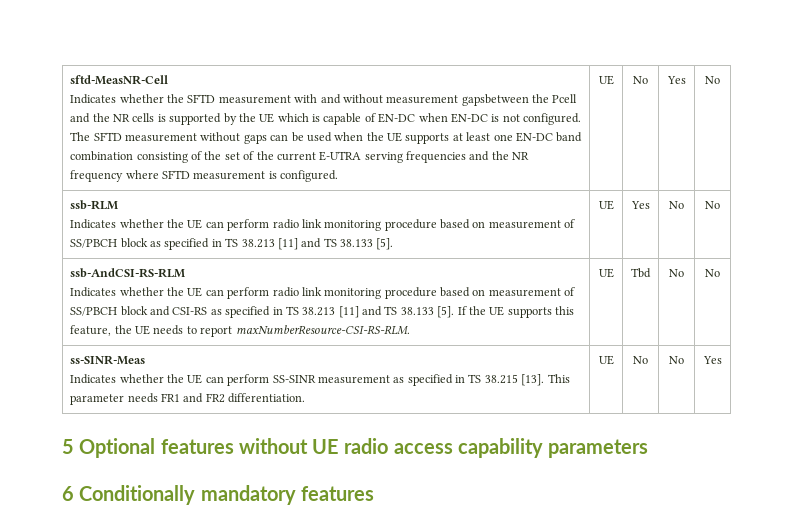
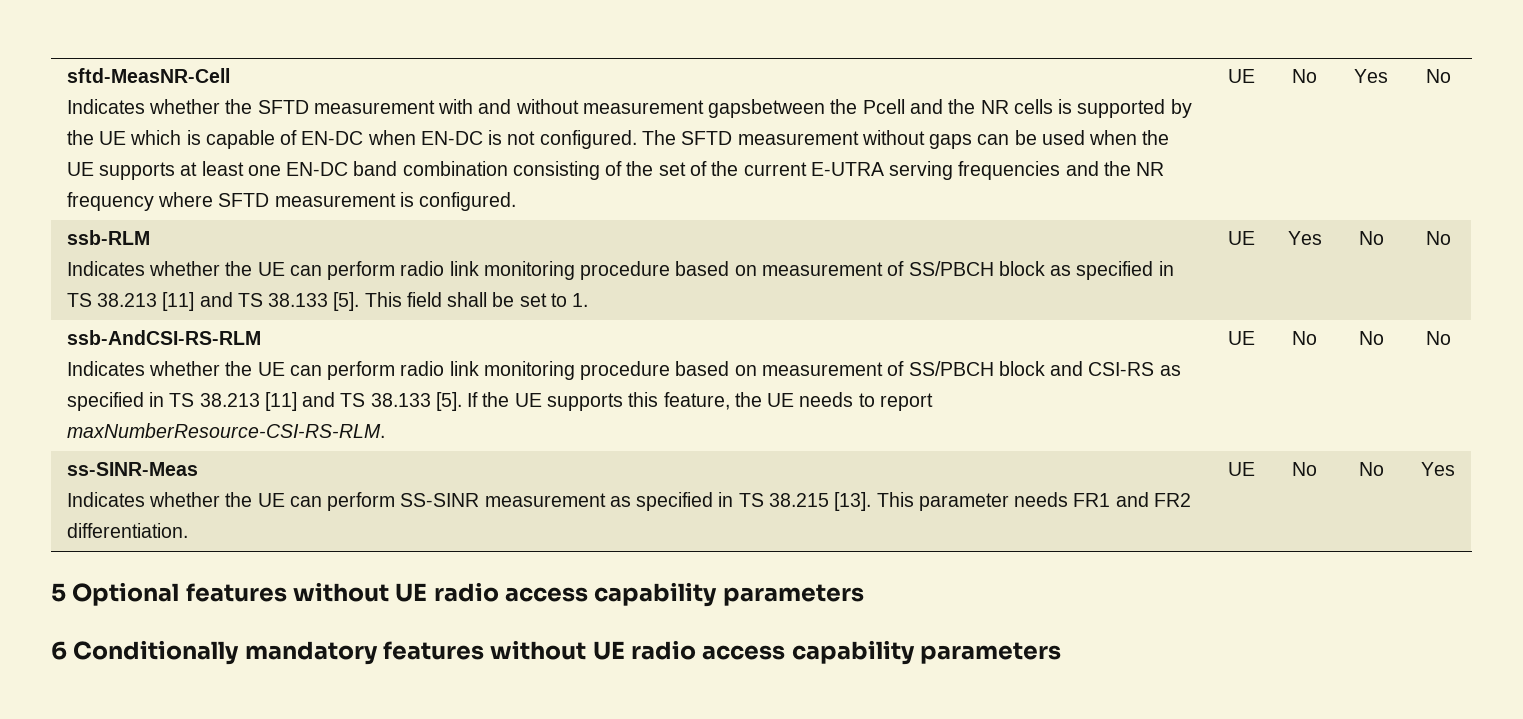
(394, 244) none -> [364,292,589,307] This field shall be set to 1.
[631,268,651,278] Tbd -> [1292,331,1317,345] No
(374, 493) none -> [490,640,1062,665] without UE radio access capability parameters

